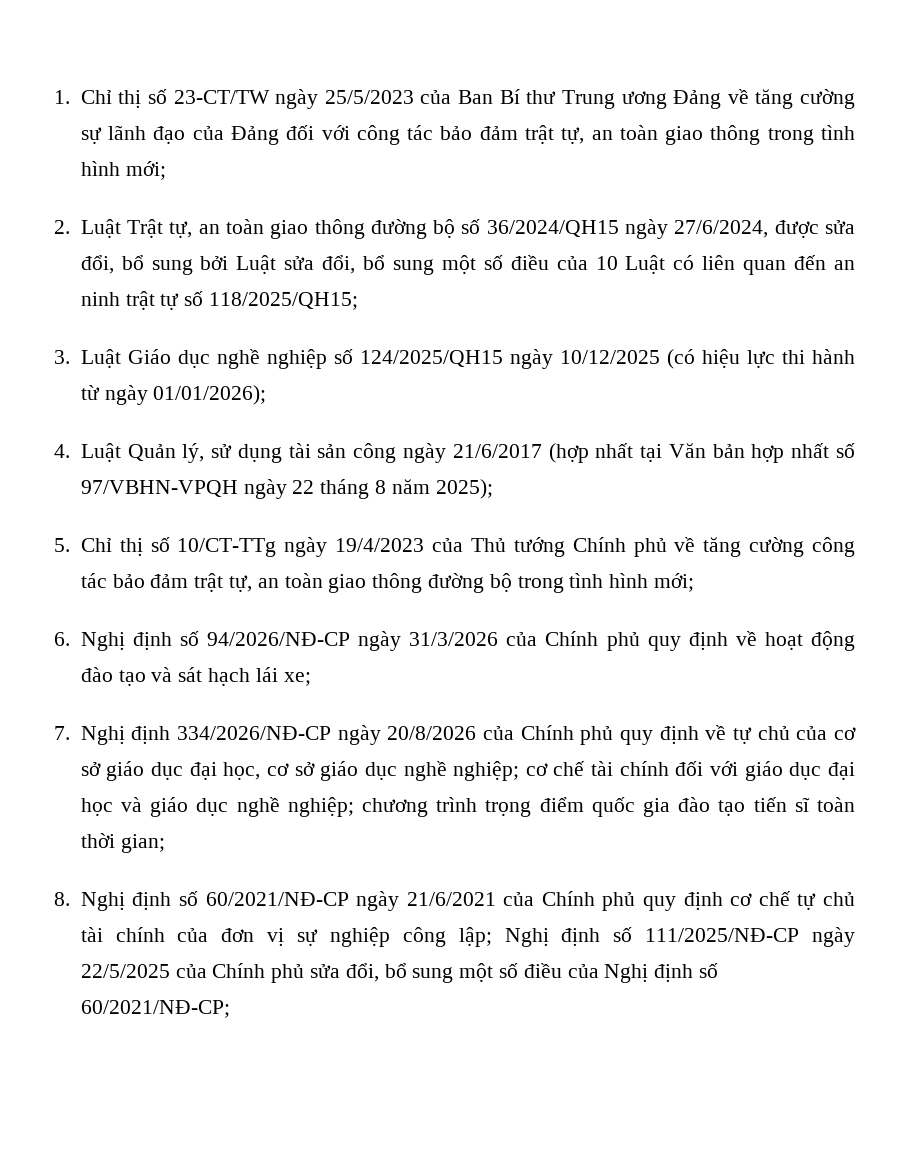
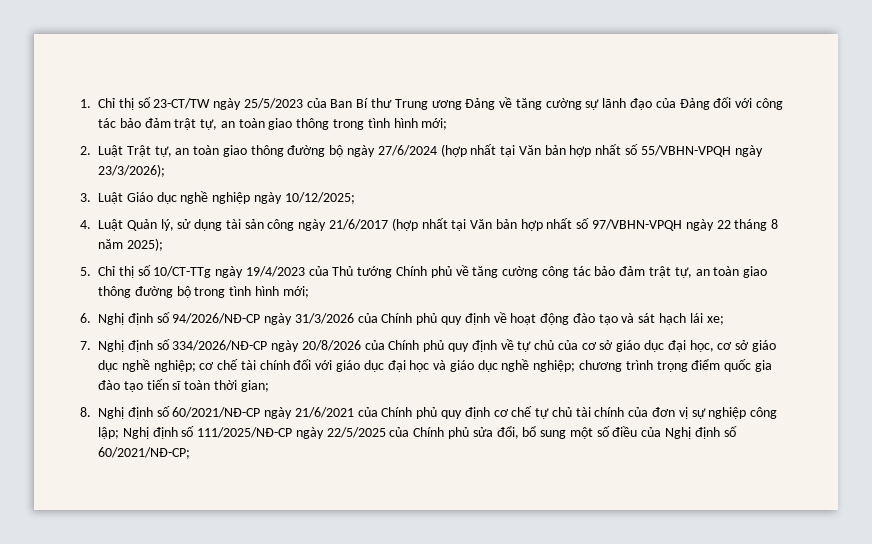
[461,219,856,239] [80,255,855,275] [80,291,358,310] số 36/2024/QH15 ngày 27/6/2024, được sửa đổi, bổ sung bởi Luật sửa đổi, bổ sung một số điều của 10 Luật có liên quan đến an ninh trật tự số 118/2025/QH15; -> [347,144,763,157] [98,164,165,177] ngày 27/6/2024 (hợp nhất tại Văn bản hợp nhất số 55/VBHN-VPQH ngày 23/3/2026);
[333,349,855,369] [80,385,267,405] số 124/2025/QH15 ngày 10/12/2025 (có hiệu lực thi hành từ ngày 01/01/2026); -> [253,192,355,204] ngày 10/12/2025;
(171, 735) none -> [156,339,170,350] số

